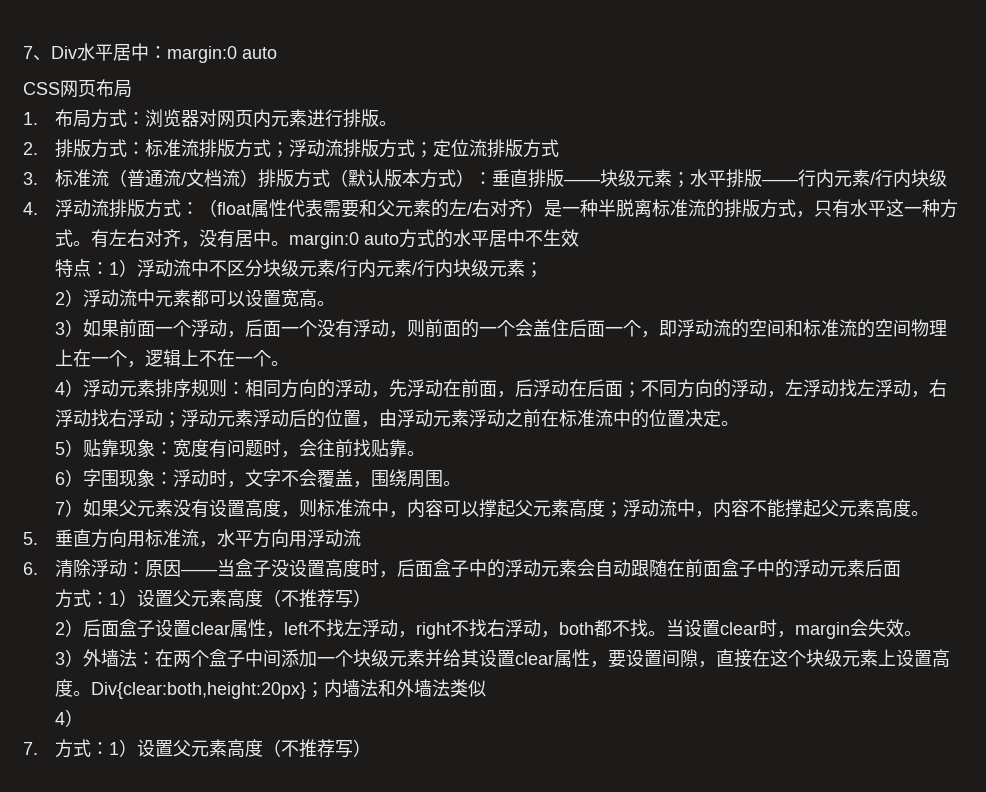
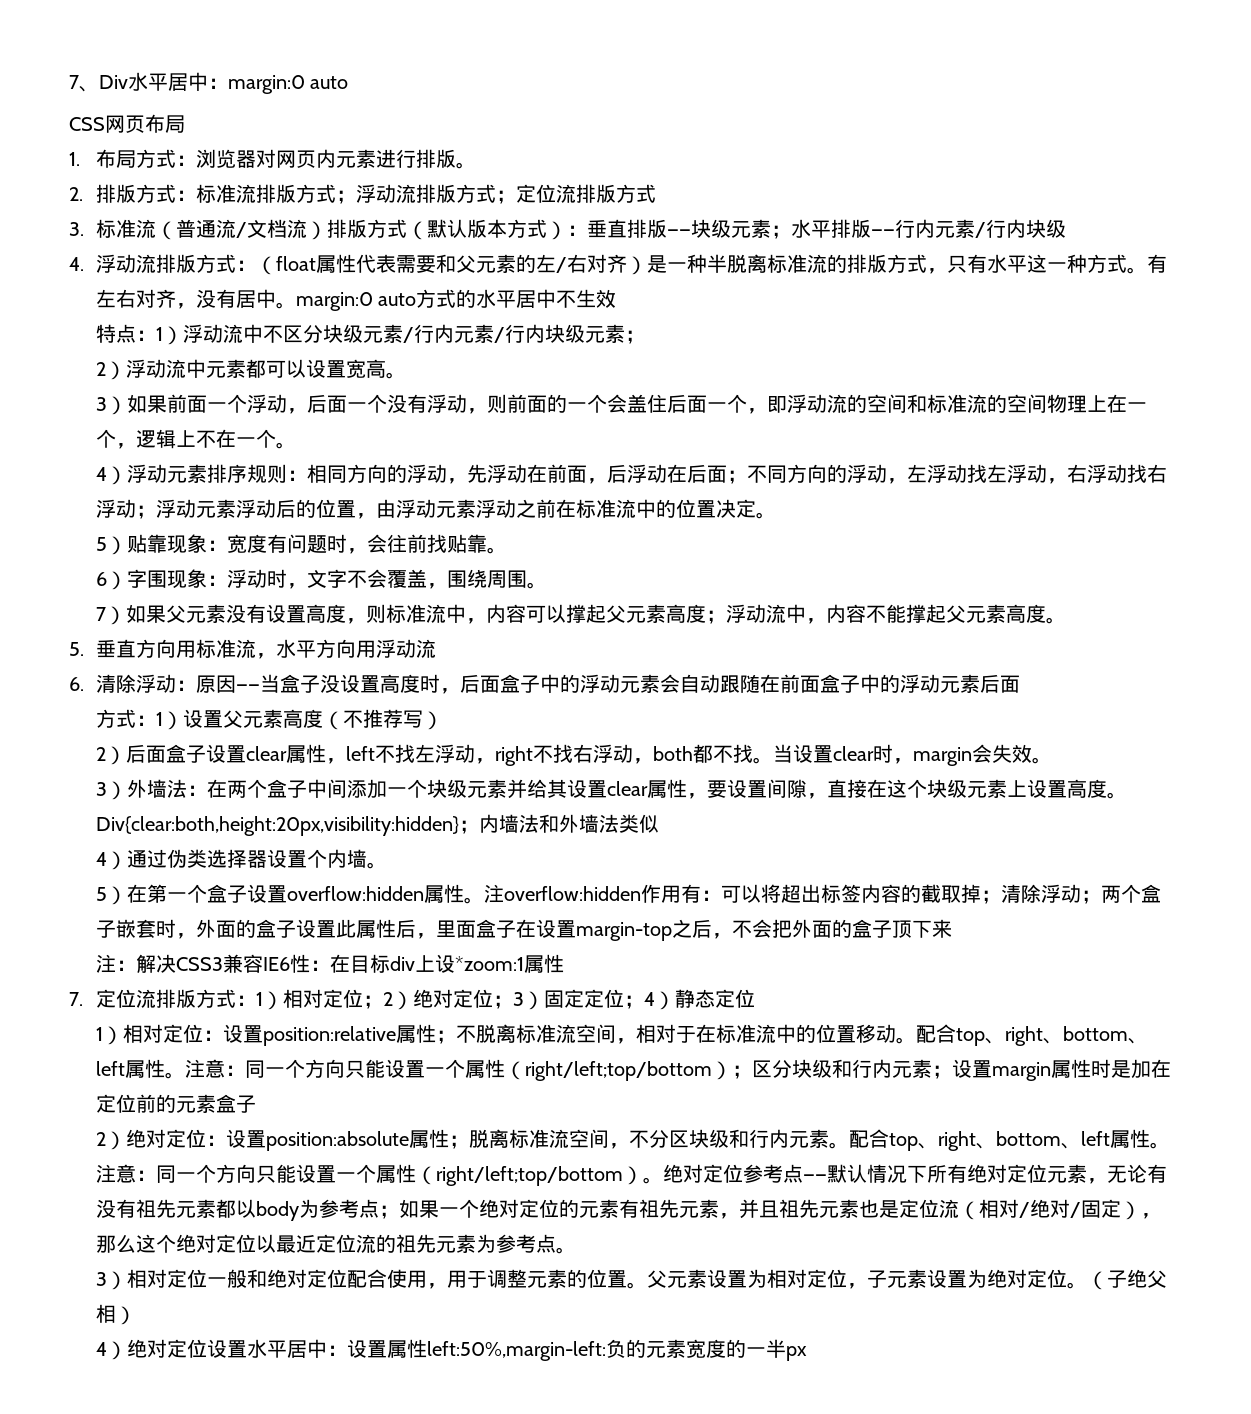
[91,682,307,699] Div{clear:both,height:20px} -> [96,816,460,836] Div{clear:both,height:20px,visibility:hidden}
(84, 718) none -> [127,849,388,869] [96,884,1162,905] [96,919,953,941] [96,954,565,973] 通过伪类选择器设置个内墙。 // 5）在第一个盒子设置overflow:hidden属性。注overflow:hidden作用有：可以将超出标签内容的截取掉；清除浮动；两个盒子嵌套时，外面的盒子设置此属性后，里面盒子在设置margin-top之后，不会把外面的盒子顶下来 // 注：解决CSS3兼容IE6性：在目标div上设*zoom:1属性
[55,739,372,758] 方式：1）设置父元素高度（不推荐写） -> [96,989,756,1010] [96,1024,1149,1046] [96,1059,1172,1081] [96,1094,257,1113] [96,1129,1171,1151] [96,1164,1168,1186] [96,1199,1162,1221] [96,1234,577,1254] [96,1269,1168,1290] [96,1304,137,1325] [96,1339,808,1361] 定位流排版方式：1）相对定位；2）绝对定位；3）固定定位；4）静态定位 // 1）相对定位：设置position:relative属性；不脱离标准流空间，相对于在标准流中的位置移动。配合top、right、bottom、left属性。注意：同一个方向只能设置一个属性（right/left;top/bottom）；区分块级和行内元素；设置margin属性时是加在定位前的元素盒子 // 2）绝对定位：设置position:absolute属性；脱离标准流空间，不分区块级和行内元素。配合top、right、bottom、left属性。注意：同一个方向只能设置一个属性（right/left;top/bottom）。绝对定位参考点——默认情况下所有绝对定位元素，无论有没有祖先元素都以body为参考点；如果一个绝对定位的元素有祖先元素，并且祖先元素也是定位流（相对/绝对/固定），那么这个绝对定位以最近定位流的祖先元素为参考点。 // 3）相对定位一般和绝对定位配合使用，用于调整元素的位置。父元素设置为相对定位，子元素设置为绝对定位。（子绝父相） // 4）绝对定位设置水平居中：设置属性left:50%,margin-left:负的元素宽度的一半px

